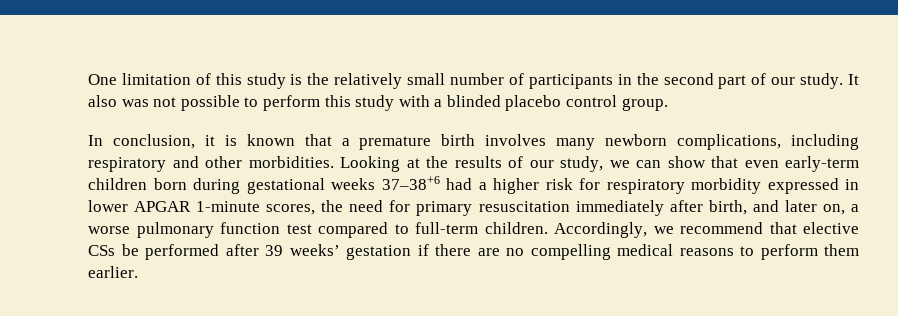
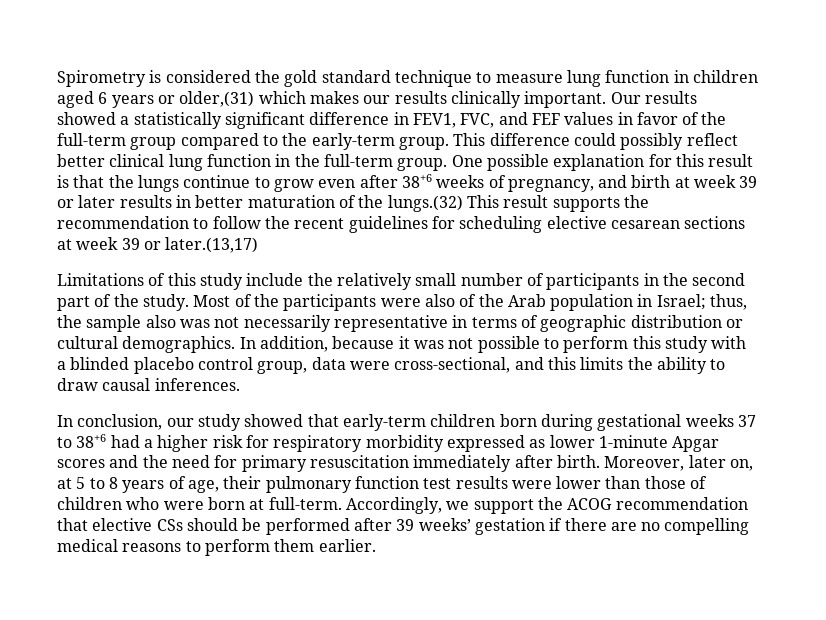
[88,73,191,85] One limitation -> [57,70,758,87] [57,91,697,108] [57,112,727,129] [57,133,738,150] [57,154,754,171] [57,174,758,192] [57,195,649,212] [57,216,746,233] [57,237,259,253] [57,273,144,286] Spirometry is considered the gold standard technique to measure lung function in children aged 6 years or older,(31) which makes our results clinically important. Our results showed a statistically significant difference in FEV1, FVC, and FEF values in favor of the full-term group compared to the early-term group. This difference could possibly reflect better clinical lung function in the full-term group. One possible explanation for this result is that the lungs continue to grow even after 38+6 weeks of pregnancy, and birth at week 39 or later results in better maturation of the lungs.(32) This result supports the recommendation to follow the recent guidelines for scheduling elective cesarean sections at week 39 or later.(13,17) // Limitations
[290,74,303,85] is -> [246,273,304,286] include
[771,73,860,89] [88,95,117,107] our study. It also -> [113,294,748,311] [57,315,743,332] [57,336,410,353] the study. Most of the participants were also of the Arab population in Israel; thus, the sample also was not necessarily representative in terms of geographic distribution or cultural demographics. In addition, because it
[621,98,668,111] [88,134,859,150] [88,156,779,172] group. // In conclusion, it is known that a premature birth involves many newborn complications, including respiratory and other morbidities. Looking at the results of our study, we can show that even -> [257,357,726,374] [57,378,240,391] [57,414,339,431] group, data were cross-sectional, and this limits the ability to draw causal inferences. // In conclusion, our study showed that
[381,176,440,190] 37–38+6 -> [737,415,756,427] [57,434,107,448] 37 to 38+6
[845,179,859,190] [88,200,316,215] in lower APGAR 1-minute scores, -> [529,435,720,452] [57,455,139,468] as lower 1-minute Apgar scores and
[708,200,860,215] [88,222,763,238] birth, and later on, a worse pulmonary function test compared to full-term children. Accordingly, we recommend -> [556,455,753,471] [57,476,708,493] [57,497,748,514] birth. Moreover, later on, at 5 to 8 years of age, their pulmonary function test results were lower than those of children who were born at full-term. Accordingly, we support the ACOG recommendation
(115, 250) none -> [186,518,238,531] should

